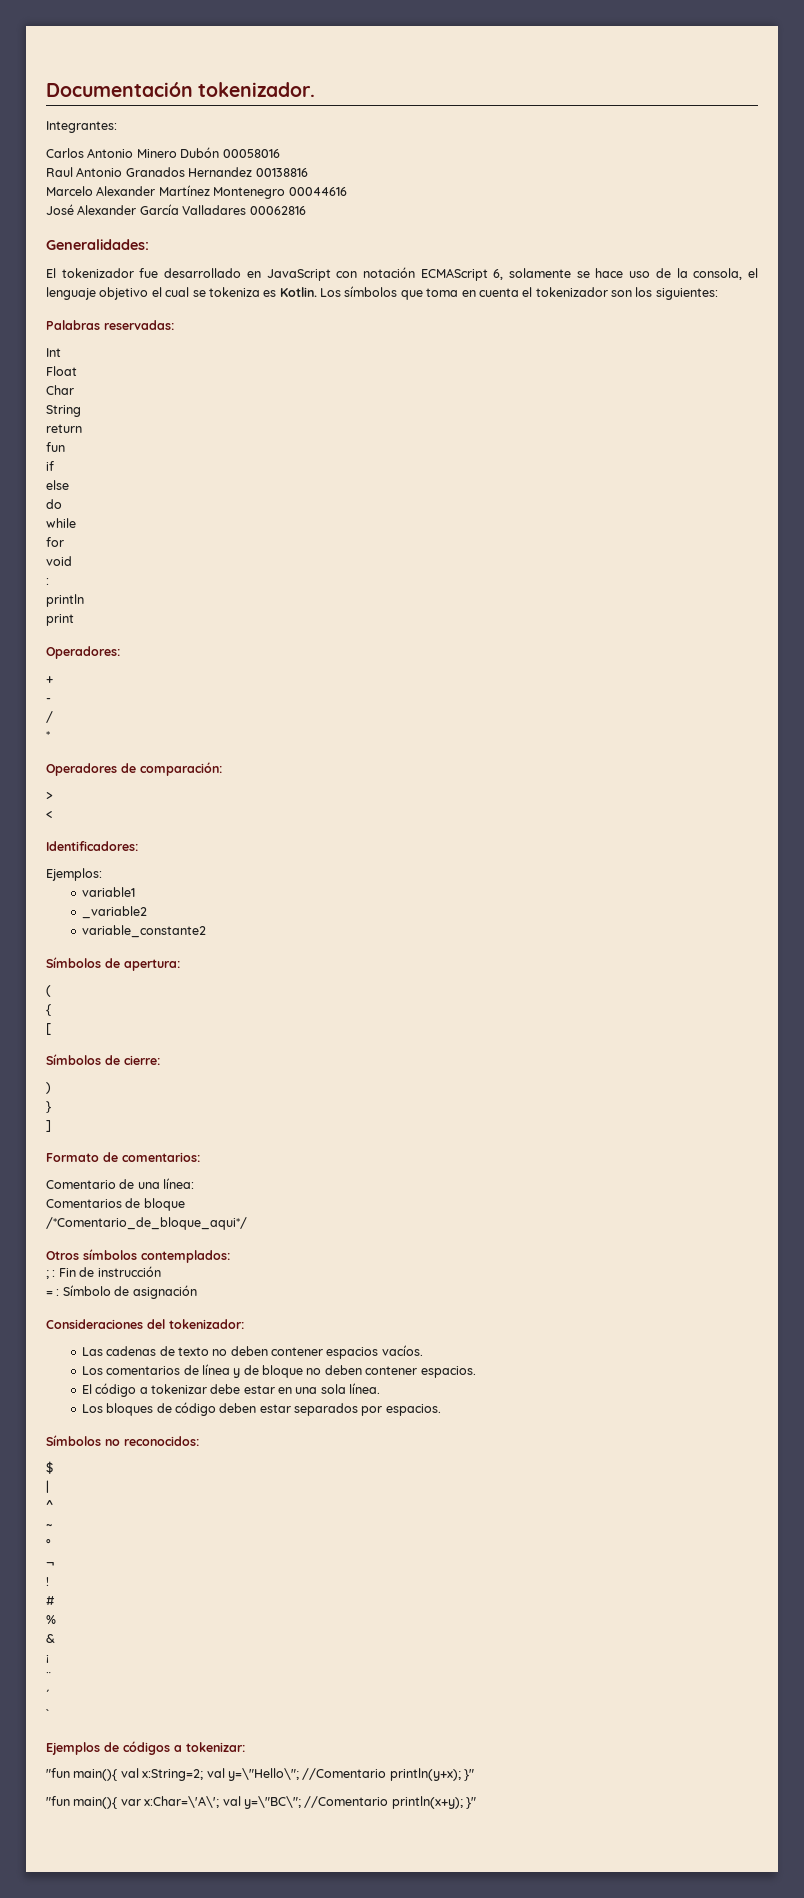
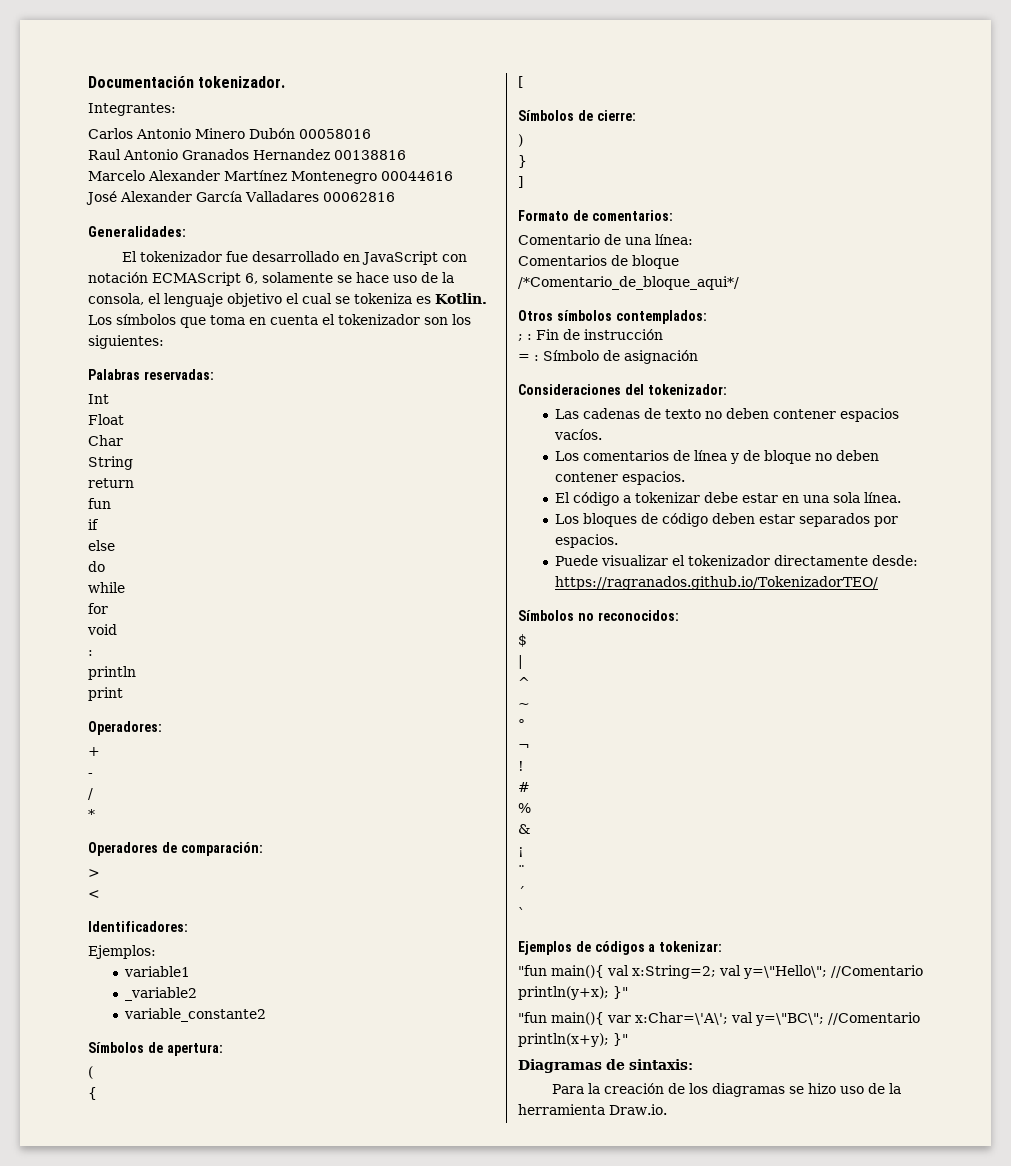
(441, 1410) none -> [555,555,919,566] [555,576,879,590] // Puede visualizar el tokenizador directamente desde: https://ragranados.github.io/TokenizadorTEO/
(476, 1803) none -> [518,1059,693,1073] [552,1083,902,1097] [518,1104,667,1115] // Diagramas de sintaxis: // Para la creación de los diagramas se hizo uso de la herramienta Draw.io.

